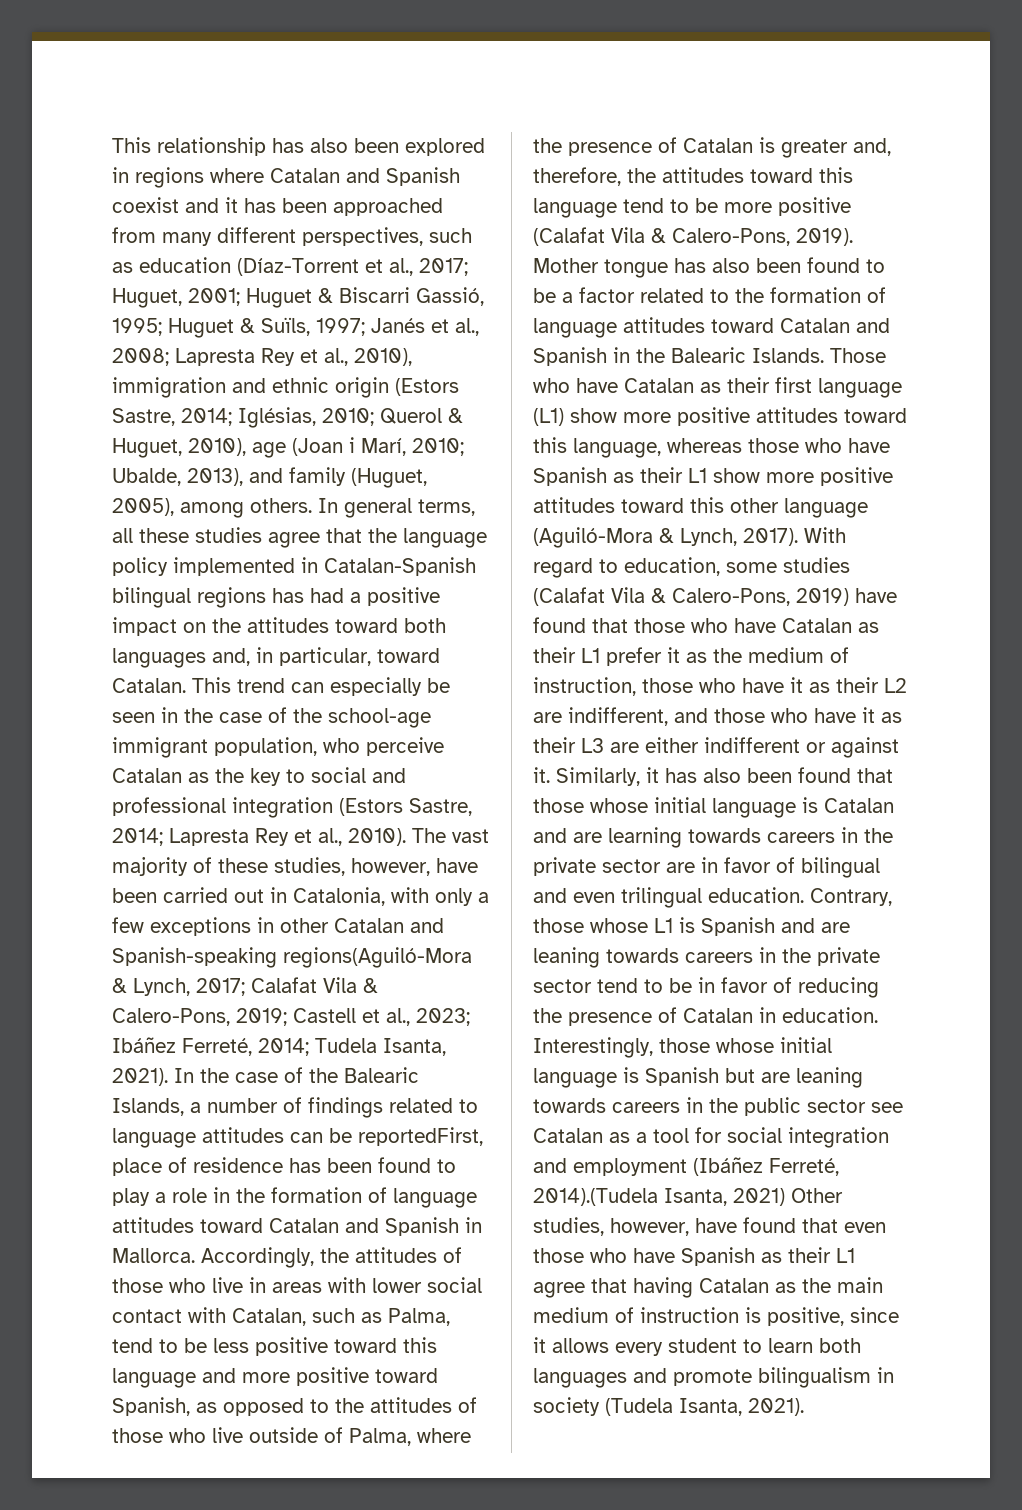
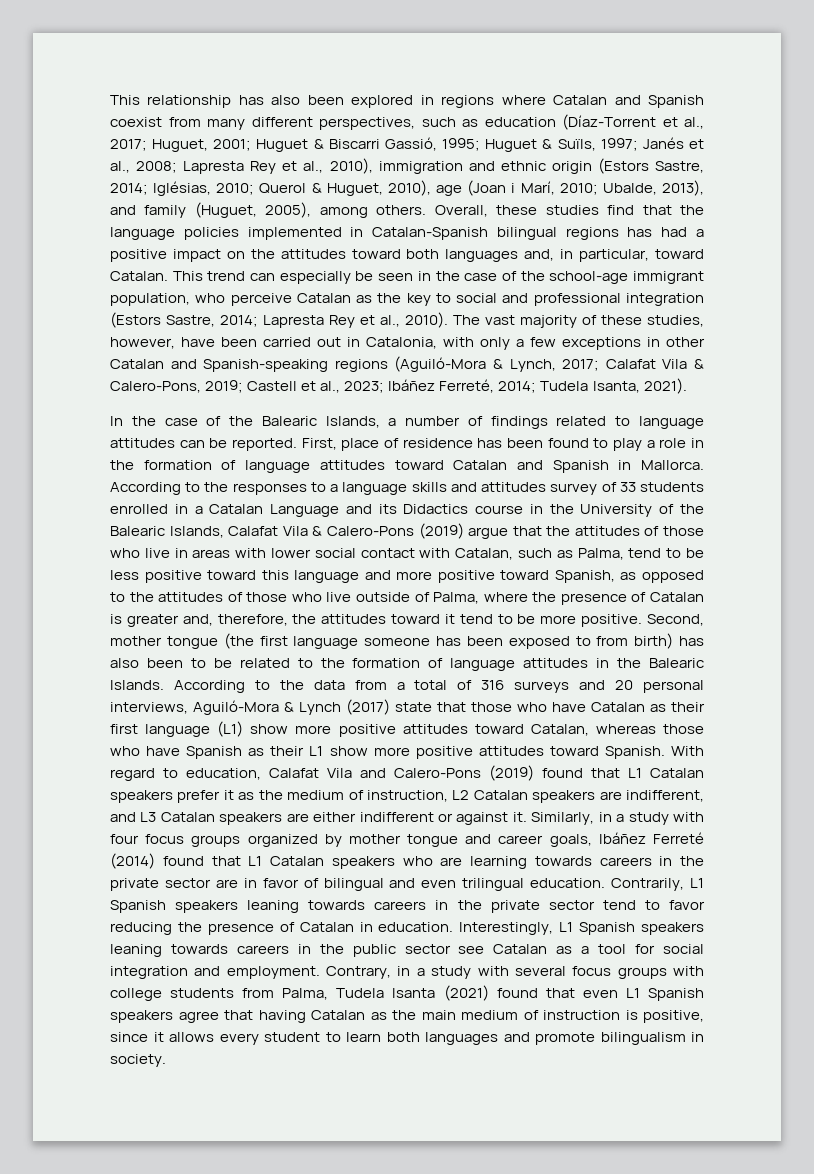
[185,197,443,216] and it has been approached -> (162, 122) none
[318,498,475,518] [112,528,133,543] In general terms, all -> [434,205,488,217] Overall,
[268,532,320,548] agree -> [607,205,635,215] find
[112,557,168,576] policy -> [183,227,239,240] policies
[283,947,472,968] regions(Aguiló-Mora -> [334,356,487,372] regions (Aguiló-Mora
(168, 1077) none -> (687, 386) //
[358,1127,483,1146] reportedFirst, -> [232,438,337,451] reported. First,
[201,1247,314,1268] Accordingly, -> [110,482,704,495] [110,504,704,517] [110,523,542,539] According to the responses to a language skills and attitudes survey of 33 students enrolled in a Catalan Language and its Didactics course in the University of the Balearic Islands, Calafat Vila & Calero-Pons (2019) argue that
[819,167,853,183] [533,198,617,218] this language -> [444,614,455,624] it
[778,197,851,216] [533,227,853,246] [533,257,885,278] [533,287,635,303] positive (Calafat Vila & Calero-Pons, 2019). Mother tongue has also been found to be a factor -> [581,614,705,627] [110,633,704,649] [110,658,232,668] positive. Second, mother tongue (the first language someone has been exposed to from birth) has also been to be
[711,318,890,333] [533,347,886,366] toward Catalan and Spanish in the Balearic Islands. Those -> [596,658,704,668] [110,680,704,693] [110,699,512,715] in the Balearic Islands. According to the data from a total of 316 surveys and 20 personal interviews, Aguiló-Mora & Lynch (2017) state that those
[533,437,661,458] this language, -> [530,724,589,736] Catalan,
[690,497,868,518] [533,527,846,548] [533,557,850,578] [533,587,897,606] [533,617,879,633] [533,647,600,663] this other language (Aguiló-Mora & Lynch, 2017). With regard to education, some studies (Calafat Vila & Calero-Pons, 2019) have found that those who have Catalan as their L1 -> [604,746,704,759] [110,765,704,781] [110,790,173,803] Spanish. With regard to education, Calafat Vila and Calero-Pons (2019) found that L1 Catalan speakers
[642,677,907,693] [533,707,902,726] [533,737,604,753] those who have it as their L2 are indifferent, and those who have it as their L3 -> [452,790,704,803] [110,812,283,825] L2 Catalan speakers are indifferent, and L3 Catalan speakers
[646,767,893,783] [533,797,894,818] [533,828,567,843] it has also been found that those whose initial language is Catalan and -> [598,812,705,825] [110,832,704,847] [110,853,433,869] in a study with four focus groups organized by mother tongue and career goals, Ibáñez Ferreté (2014) found that L1 Catalan speakers who
[810,888,892,906] [533,917,850,936] Contrary, those whose L1 is Spanish and are -> [611,878,705,891] [110,900,239,913] Contrarily, L1 Spanish speakers
[669,977,792,993] be in favor of -> [669,900,706,910] favor
[659,1037,832,1053] [533,1067,790,1088] those whose initial language is Spanish but are -> [559,922,704,935] L1 Spanish speakers
[573,1157,839,1176] [533,1188,843,1206] [533,1217,886,1236] [533,1247,855,1266] employment (Ibáñez Ferreté, 2014).(Tudela Isanta, 2021) Other studies, however, have found that even those who have Spanish as their L1 -> [226,966,705,979] [110,985,705,1001] [110,1010,173,1023] employment. Contrary, in a study with several focus groups with college students from Palma, Tudela Isanta (2021) found that even L1 Spanish speakers
[533,1397,804,1416] society (Tudela Isanta, 2021). -> [110,1054,166,1067] society.

